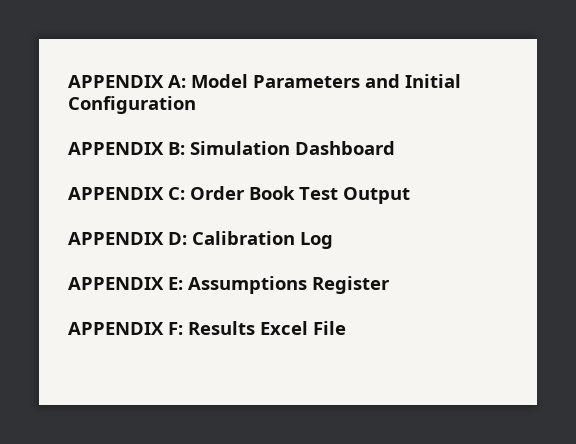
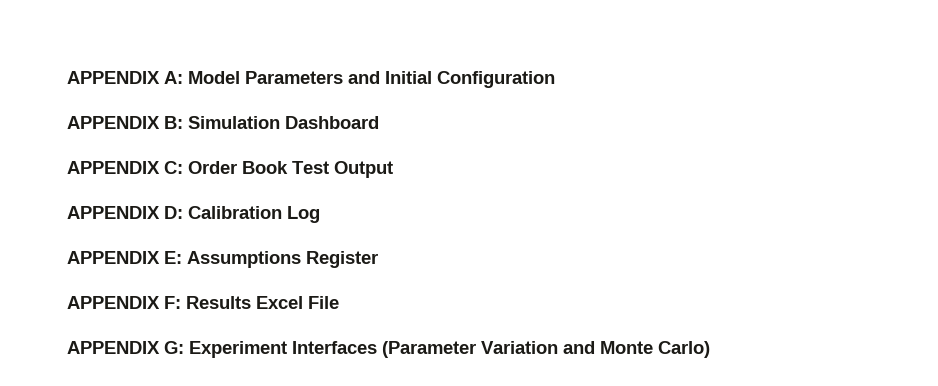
(346, 328) none -> [67,341,710,358] // APPENDIX G: Experiment Interfaces (Parameter Variation and Monte Carlo)

